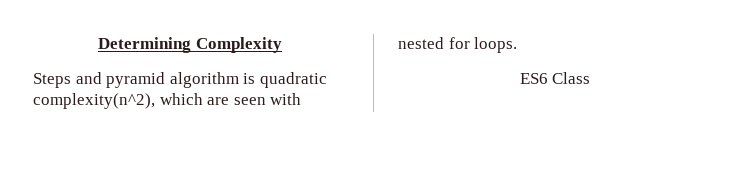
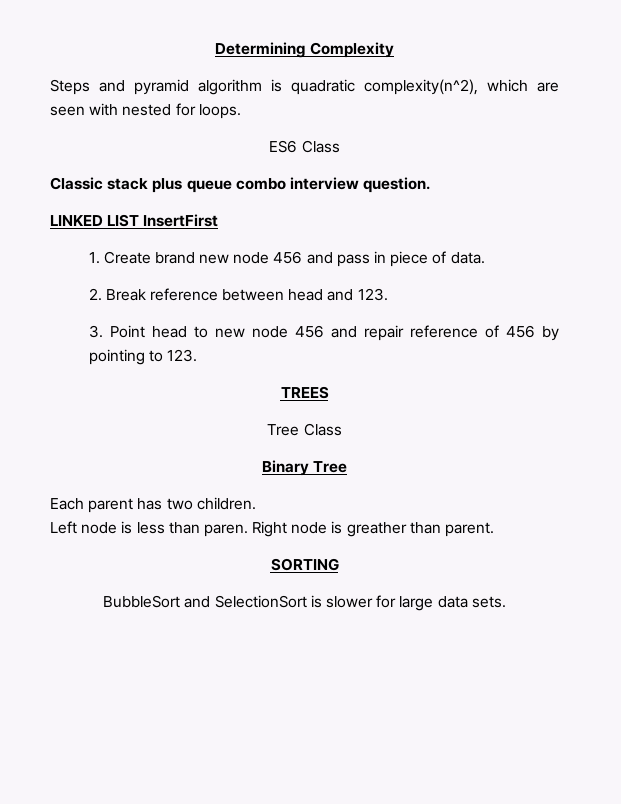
(591, 78) none -> [50,177,431,193] [50,214,219,227] [88,251,485,267] [88,288,388,301] [88,325,560,341] [88,349,197,365] [280,386,329,399] [267,423,342,436] [261,460,348,476] [50,497,256,513] [50,521,495,537] [270,558,339,571] [103,595,506,611] // Classic stack plus queue combo interview question. // LINKED LIST InsertFirst // 1. Create brand new node 456 and pass in piece of data. // 2. Break reference between head and 123. // 3. Point head to new node 456 and repair reference of 456 by pointing to 123. // TREES // Tree Class // Binary Tree // Each parent has two children. // Left node is less than paren. Right node is greather than parent. // SORTING // BubbleSort and SelectionSort is slower for large data sets.

